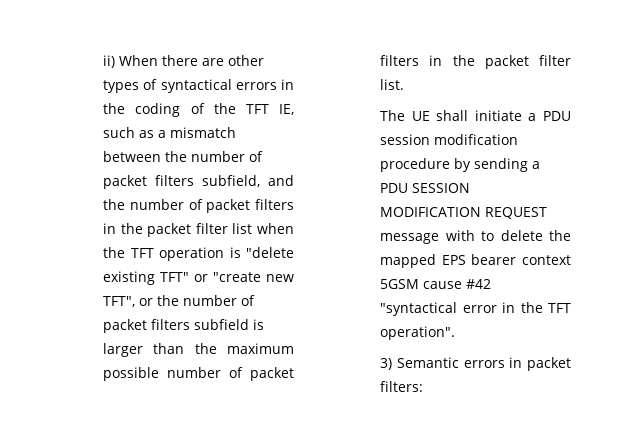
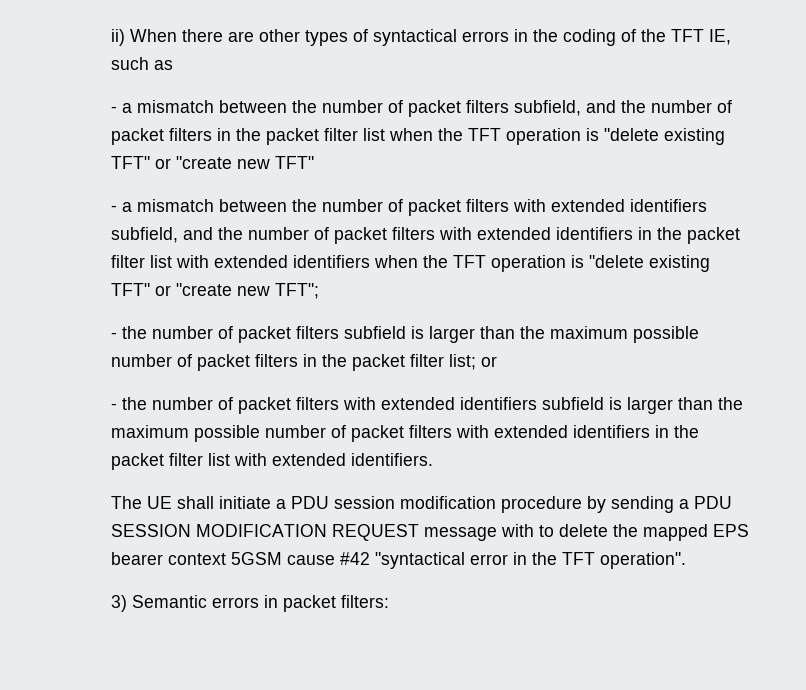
(155, 134) none -> [110,106,117,113] // -
[103,296,154,307] TFT", or -> [274,156,314,169] [110,199,707,216] [110,227,740,244] [110,255,710,272] [110,283,319,299] [110,332,117,339] TFT" // - a mismatch between the number of packet filters with extended identifiers subfield, and the number of packet filters with extended identifiers in the packet filter list with extended identifiers when the TFT operation is "delete existing TFT" or "create new TFT"; // -
[380,79,405,90] list. -> [448,354,497,370] [110,397,743,414] [110,425,699,442] [110,453,433,470] list; or // - the number of packet filters with extended identifiers subfield is larger than the maximum possible number of packet filters with extended identifiers in the packet filter list with extended identifiers.

